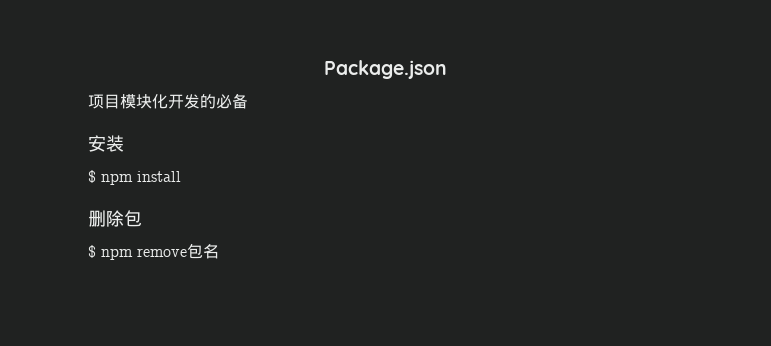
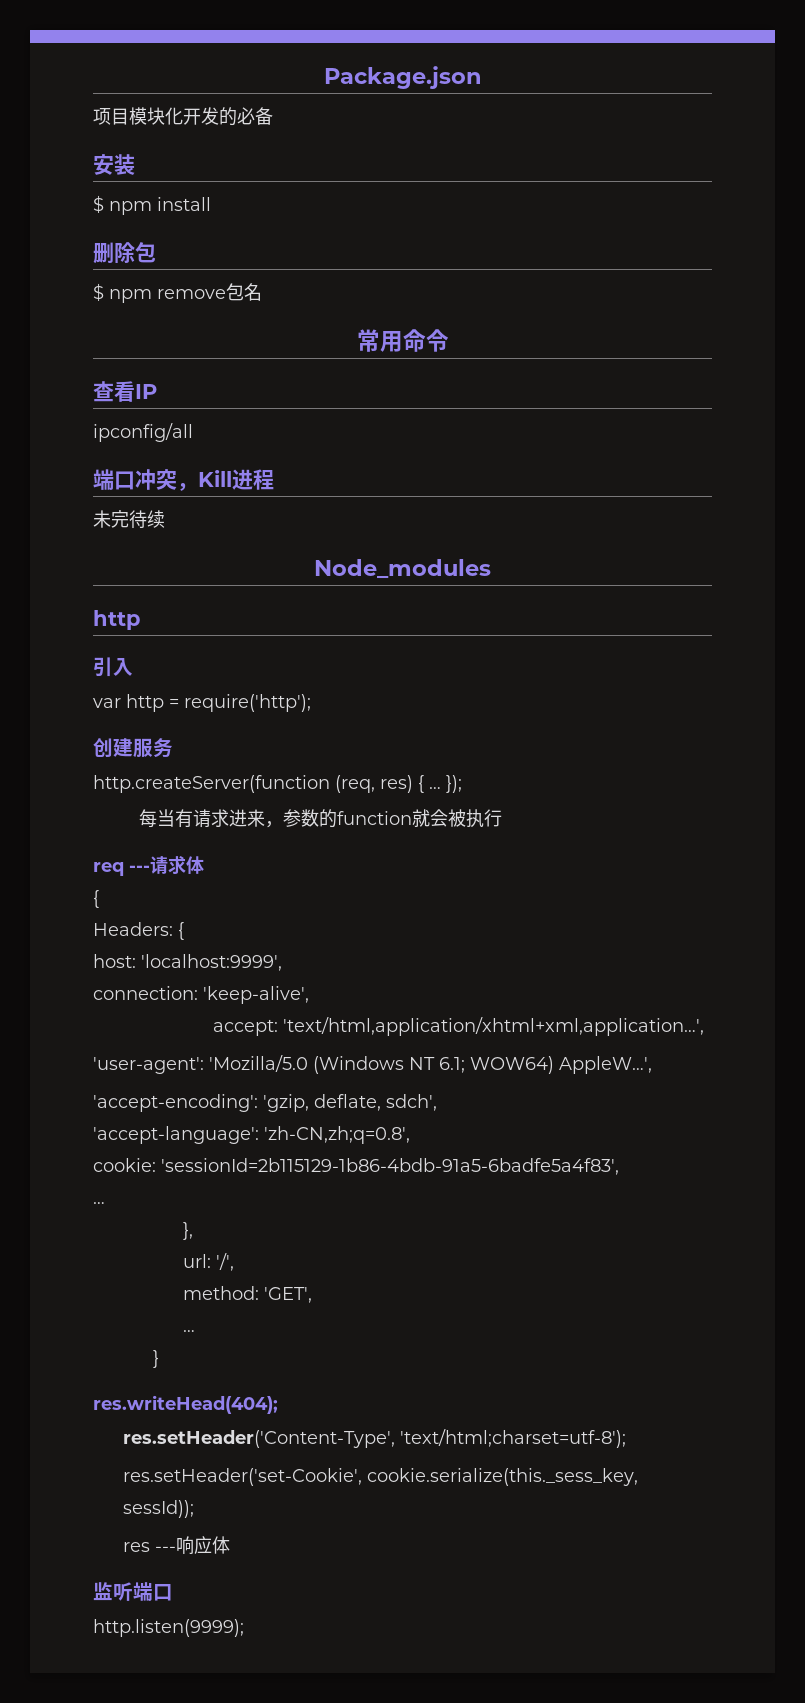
(219, 251) none -> [356,329,449,352] [93,381,157,402] [93,423,193,442] [93,469,274,491] [93,510,165,529] [314,559,491,579] [93,610,140,630] [93,657,133,677] [93,694,311,712] [93,738,173,758] [93,775,462,793] [139,809,503,828] [93,855,204,876] [93,890,99,908] [93,922,184,940] [93,954,282,971] [93,986,309,1004] [212,1017,704,1036] [93,1055,652,1074] [93,1094,437,1112] [93,1126,410,1144] [93,1158,619,1175] [93,1202,105,1204] [182,1222,193,1240] [182,1253,234,1271] [182,1286,312,1303] [182,1330,195,1332] [152,1350,159,1368] [93,1395,278,1414] [122,1429,626,1448] [122,1468,638,1486] [122,1500,194,1518] [122,1536,230,1555] [93,1582,173,1601] [93,1619,244,1637] // 常用命令 // 查看IP // ipconfig/all // 端口冲突，Kill进程 // 未完待续 // Node_modules // http // 引入 // var http = require('http'); // 创建服务 // http.createServer(function (req, res) { … }); // 每当有请求进来，参数的function就会被执行 // req ---请求体 // { // Headers: { // host: 'localhost:9999', // connection: 'keep-alive', // accept: 'text/html,application/xhtml+xml,application…', // 'user-agent': 'Mozilla/5.0 (Windows NT 6.1; WOW64) AppleW…', // 'accept-encoding': 'gzip, deflate, sdch', // 'accept-language': 'zh-CN,zh;q=0.8', // cookie: 'sessionId=2b115129-1b86-4bdb-91a5-6badfe5a4f83', // … // }, // url: '/', // method: 'GET', // … // } // res.writeHead(404); // res.setHeader('Content-Type', 'text/html;charset=utf-8'); // res.setHeader('set-Cookie', cookie.serialize(this._sess_key, sessId)); // res ---响应体 // 监听端口 // http.listen(9999);

